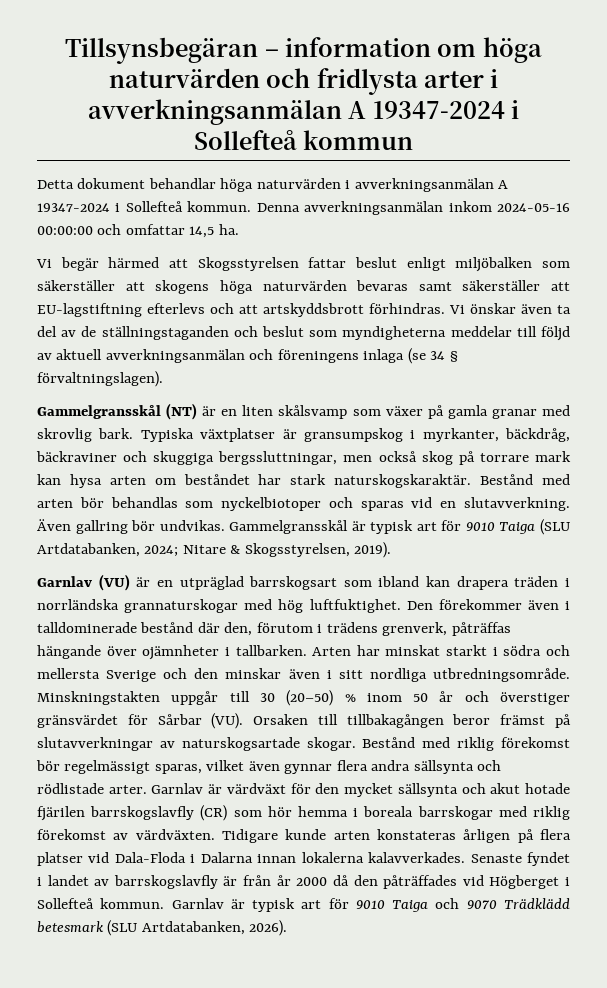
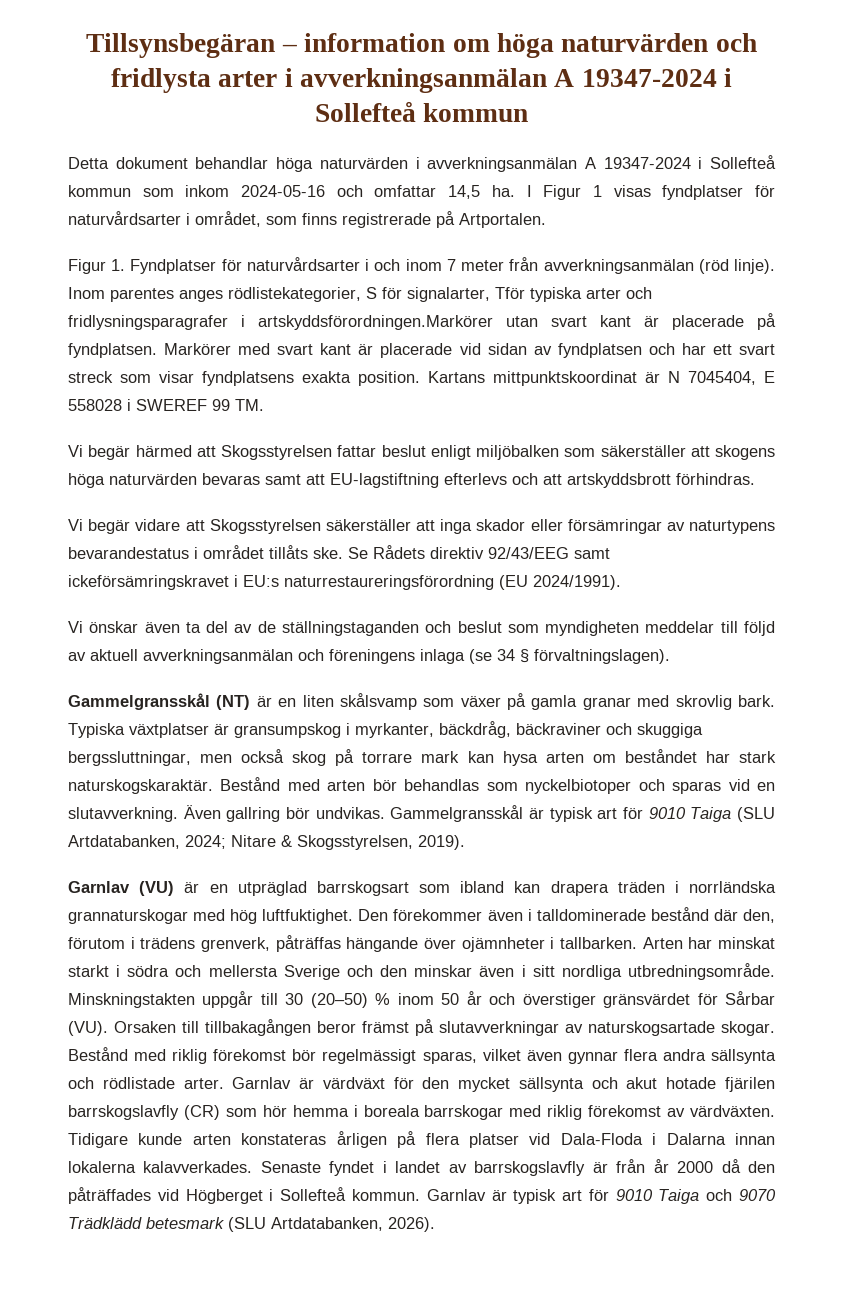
[187,201,444,215] kommun. Denna avverkningsanmälan -> [68,185,174,197] kommun som
[37,226,93,235] 00:00:00 -> (326, 191) none
(239, 229) none -> [526,185,776,200] [68,211,546,228] [68,257,775,274] [68,287,652,302] [68,313,776,330] [68,343,775,358] [68,371,775,386] [68,399,264,411] I Figur 1 visas fyndplatser för naturvårdsarter i området, som finns registrerade på Artportalen. // Figur 1. Fyndplatser för naturvårdsarter i och inom 7 meter från avverkningsanmälan (röd linje). Inom parentes anges rödlistekategorier, S för signalarter, Tför typiska arter och fridlysningsparagrafer i artskyddsförordningen.Markörer utan svart kant är placerade på fyndplatsen. Markörer med svart kant är placerade vid sidan av fyndplatsen och har ett svart streck som visar fyndplatsens exakta position. Kartans mittpunktskoordinat är N 7045404, E 558028 i SWEREF 99 TM.
[462,280,541,291] säkerställer -> (301, 479) none
(445, 308) none -> [68,519,775,534] [68,545,610,559] [68,575,621,590] // Vi begär vidare att Skogsstyrelsen säkerställer att inga skador eller försämringar av naturtypens bevarandestatus i området tillåts ske. Se Rådets direktiv 92/43/EEG samt ickeförsämringskravet i EU:s naturrestaureringsförordning (EU 2024/1991). //
[342,326,447,340] myndigheterna -> [545,621,640,636] myndigheten

